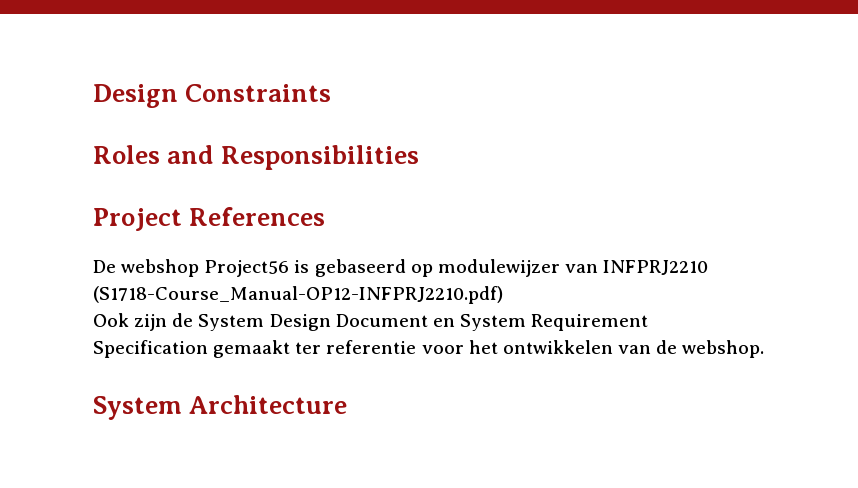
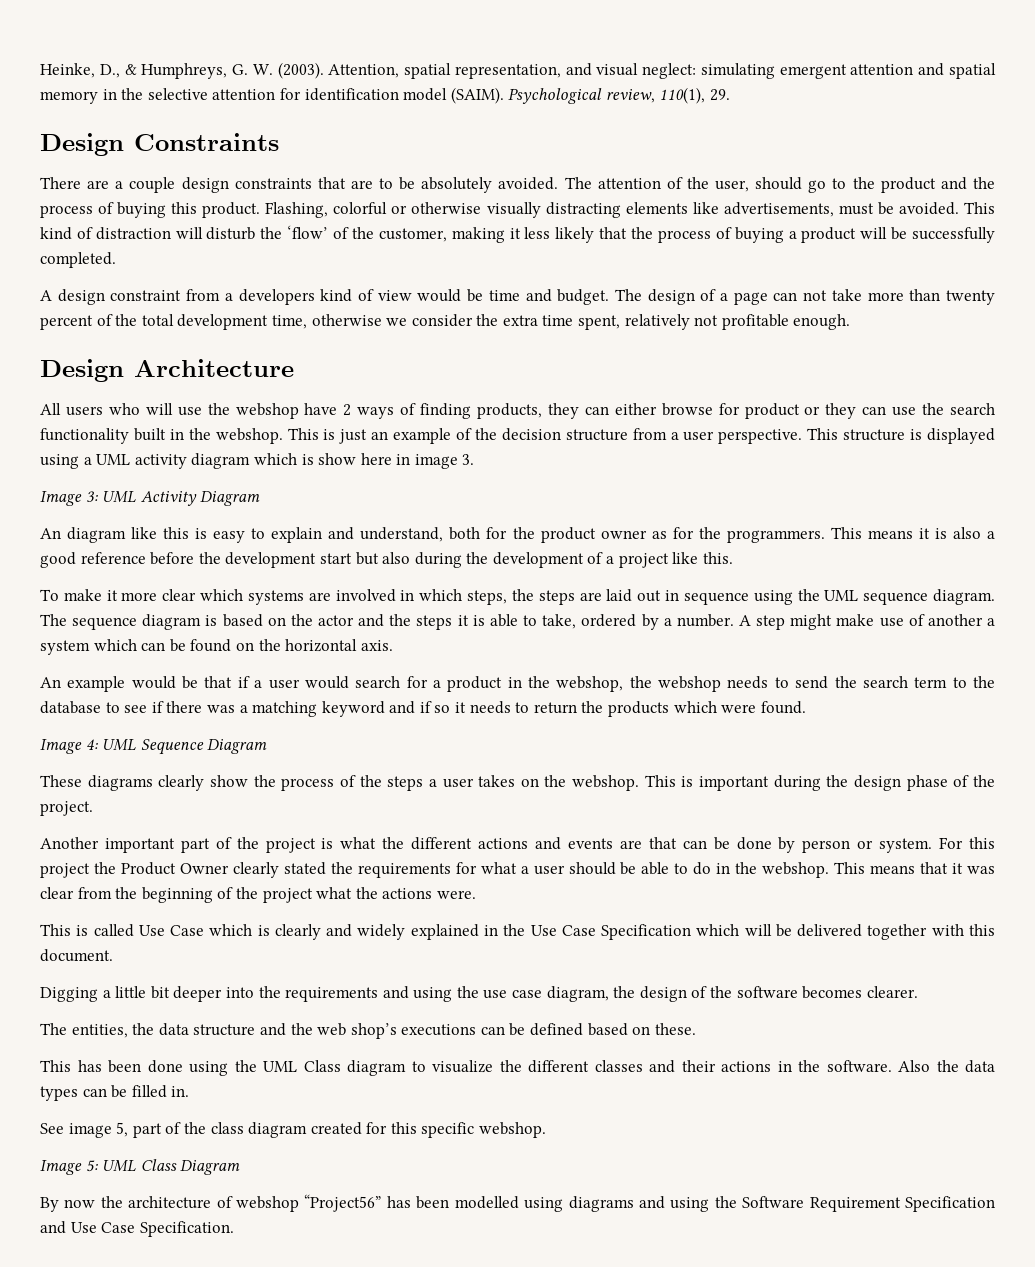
[93,84,332,108] [93,145,420,170] [93,207,326,231] [93,259,709,277] [93,286,503,304] [93,313,649,331] [93,340,765,358] [93,395,348,420] Design Constraints // Roles and Responsibilities // Project References // De webshop Project56 is gebaseerd op modulewijzer van INFPRJ2210 (S1718-Course_Manual-OP12-INFPRJ2210.pdf) // Ook zijn de System Design Document en System Requirement Specification gemaakt ter referentie voor het ontwikkelen van de webshop. // System Architecture -> [40,62,996,79] [40,87,731,104] [40,133,279,156] [40,177,996,193] [40,202,995,218] [40,225,995,243] [40,252,116,268] [40,289,996,305] [40,314,851,330] [40,359,294,382] [40,403,995,419] [40,428,996,444] [40,453,475,469] [40,491,261,506] [40,527,995,543] [40,552,733,568] [40,589,996,605] [40,614,996,630] [40,639,393,655] [40,676,996,692] [40,701,806,717] [40,739,268,755] [40,775,996,791] [40,801,93,816] [40,837,996,853] [40,862,996,878] [40,887,476,903] [40,924,995,940] [40,949,113,962] [40,986,918,1002] [40,1023,696,1039] [40,1060,995,1076] [40,1085,190,1101] [40,1122,547,1138] [40,1159,241,1175] [40,1194,995,1212] [40,1221,234,1237] Heinke, D., & Humphreys, G. W. (2003). Attention, spatial representation, and visual neglect: simulating emergent attention and spatial memory in the selective attention for identification model (SAIM). Psychological review, 110(1), 29. // Design Constraints // There are a couple design constraints that are to be absolutely avoided. The attention of the user, should go to the product and the process of buying this product. Flashing, colorful or otherwise visually distracting elements like advertisements, must be avoided. This kind of distraction will disturb the ‘flow’ of the customer, making it less likely that the process of buying a product will be successfully completed. // A design constraint from a developers kind of view would be time and budget. The design of a page can not take more than twenty percent of the total development time, otherwise we consider the extra time spent, relatively not profitable enough. // Design Architecture // All users who will use the webshop have 2 ways of finding products, they can either browse for product or they can use the search functionality built in the webshop. This is just an example of the decision structure from a user perspective. This structure is displayed using a UML activity diagram which is show here in image 3. // Image 3: UML Activity Diagram // An diagram like this is easy to explain and understand, both for the product owner as for the programmers. This means it is also a good reference before the development start but also during the development of a project like this. // To make it more clear which systems are involved in which steps, the steps are laid out in sequence using the UML sequence diagram. The sequence diagram is based on the actor and the steps it is able to take, ordered by a number. A step might make use of another a system which can be found on the horizontal axis. // An example would be that if a user would search for a product in the webshop, the webshop needs to send the search term to the database to see if there was a matching keyword and if so it needs to return the products which were found. // Image 4: UML Sequence Diagram // These diagrams clearly show the process of the steps a user takes on the webshop. This is important during the design phase of the project. // Another important part of the project is what the different actions and events are that can be done by person or system. For this project the Product Owner clearly stated the requirements for what a user should be able to do in the webshop. This means that it was clear from the beginning of the project what the actions were. // This is called Use Case which is clearly and widely explained in the Use Case Specification which will be delivered together with this document. // Digging a little bit deeper into the requirements and using the use case diagram, the design of the software becomes clearer. // The entities, the data structure and the web shop’s executions can be defined based on these. // This has been done using the UML Class diagram to visualize the different classes and their actions in the software. Also the data types can be filled in. // See image 5, part of the class diagram created for this specific webshop. // Image 5: UML Class Diagram // By now the architecture of webshop “Project56” has been modelled using diagrams and using the Software Requirement Specification and Use Case Specification.

